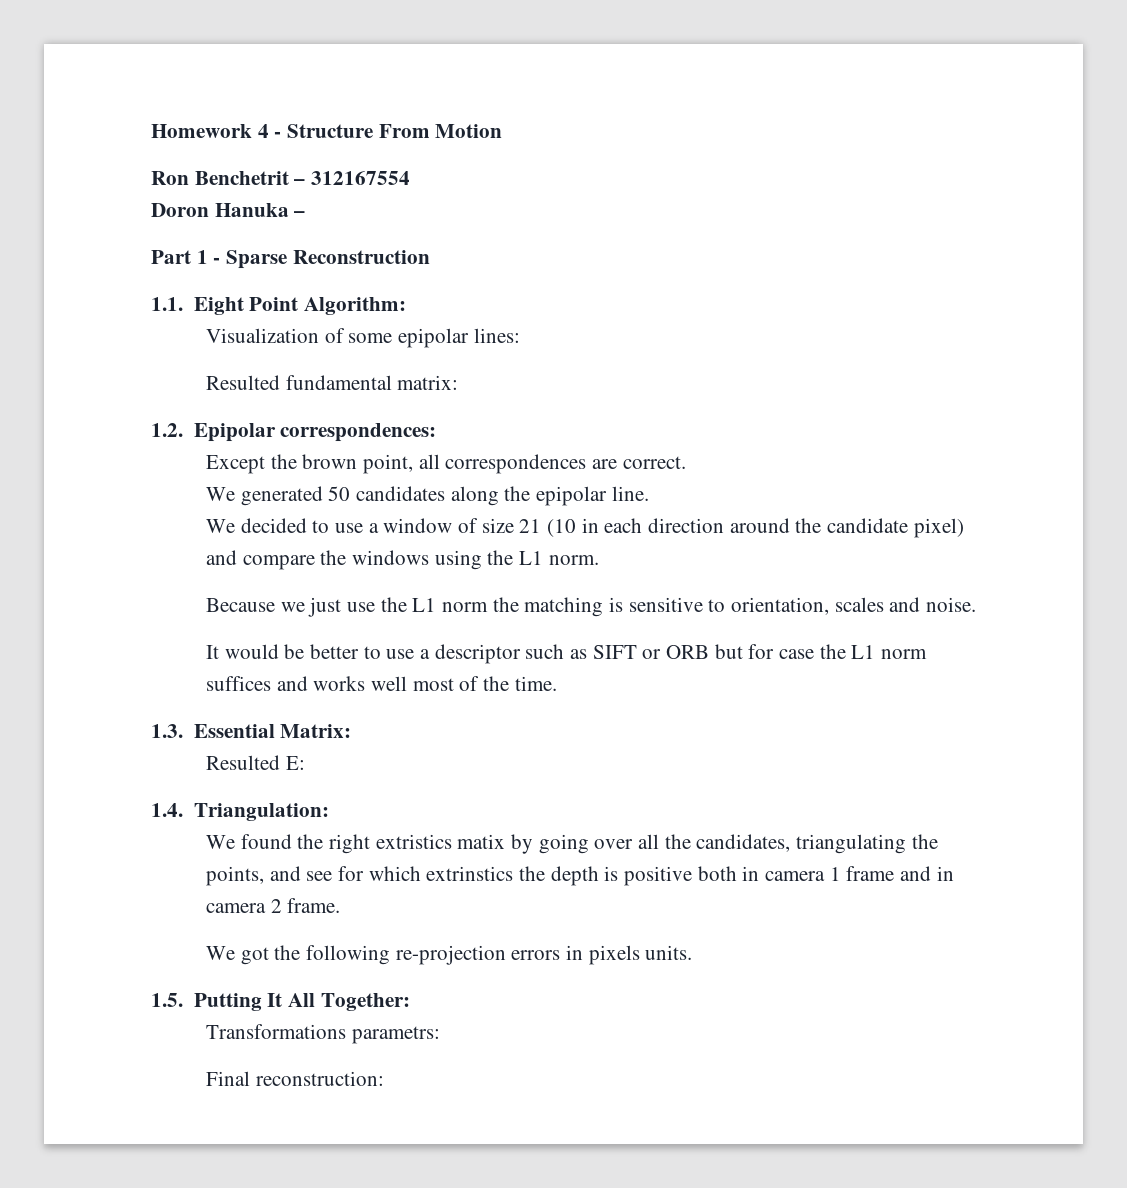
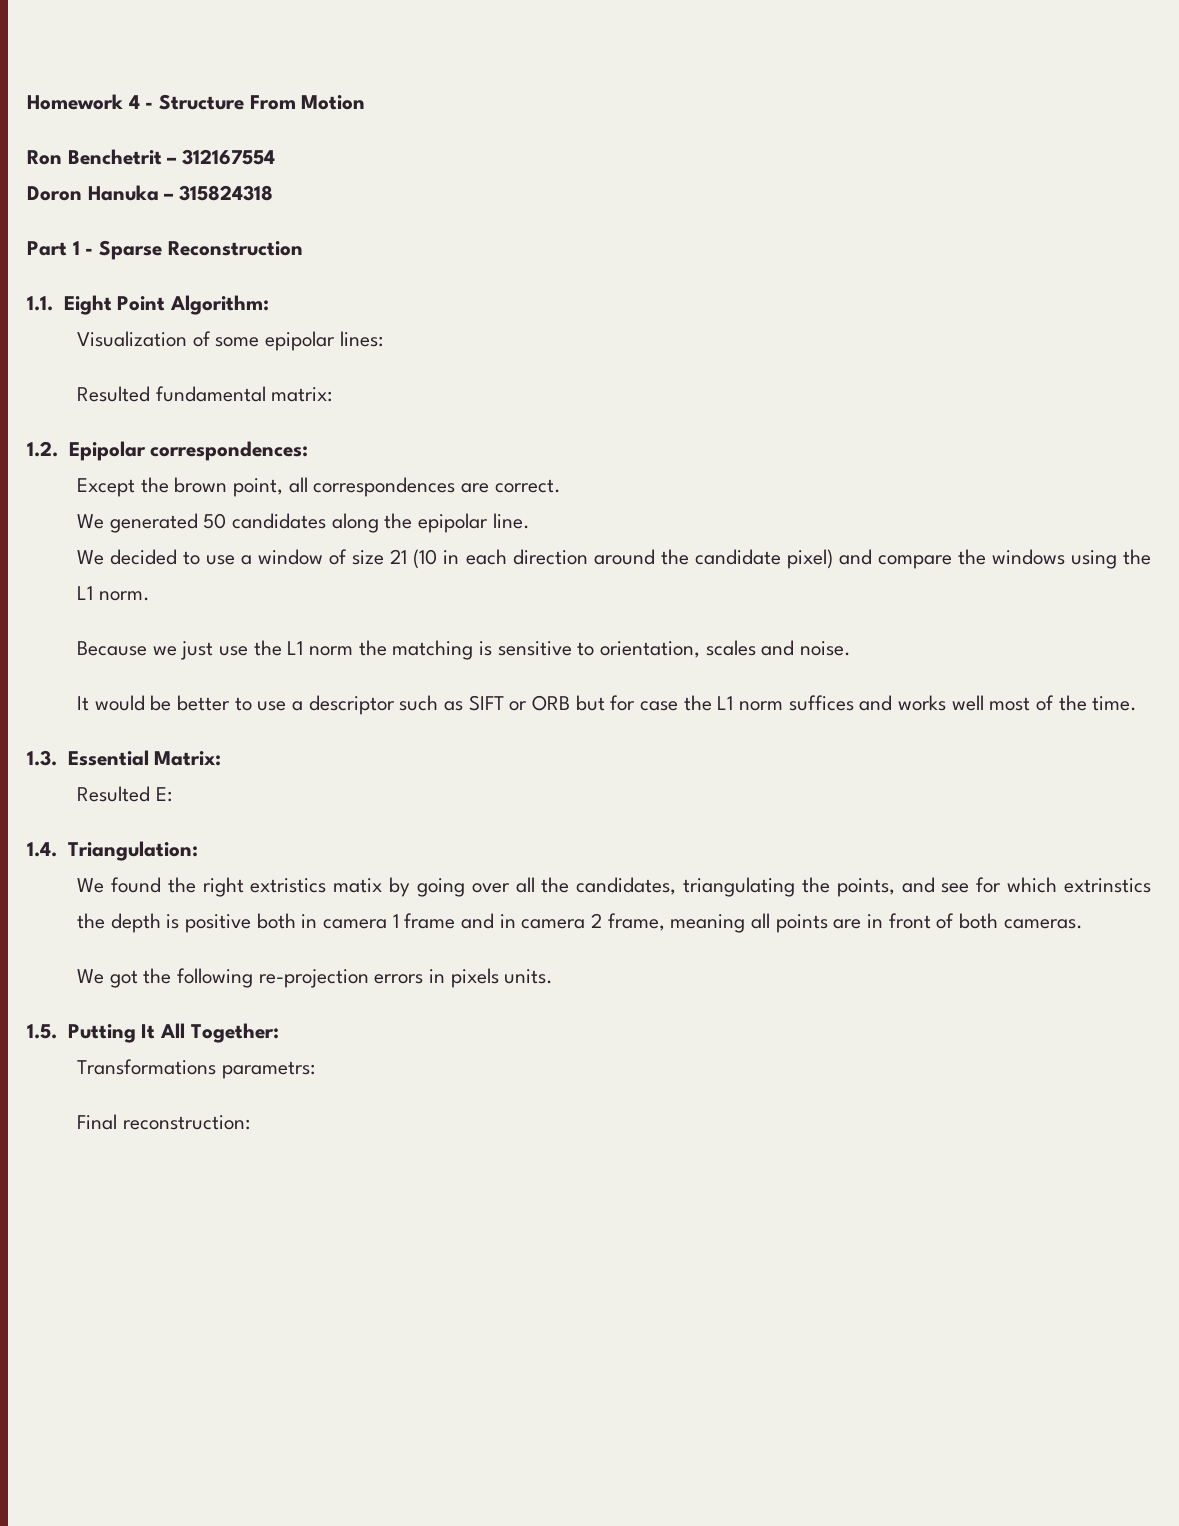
(306, 214) none -> [179,185,274,201] 315824318
[287,898,341,913] frame. -> [607,913,1083,933] frame, meaning all points are in front of both cameras.

